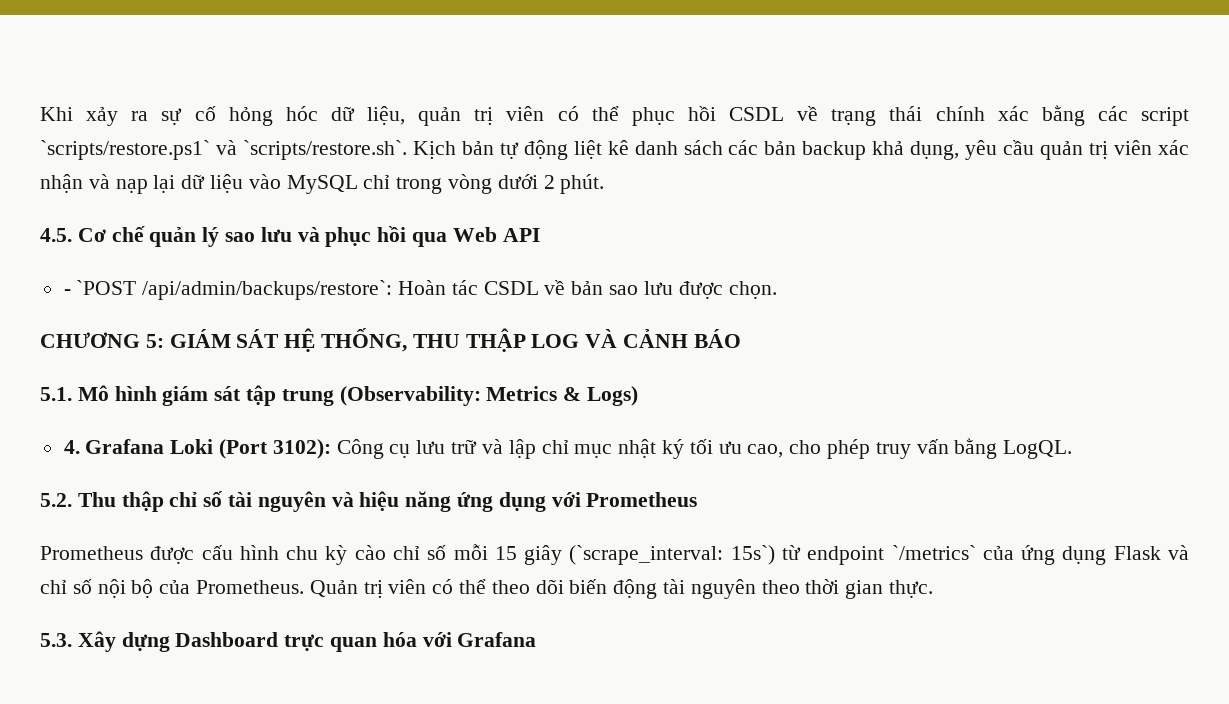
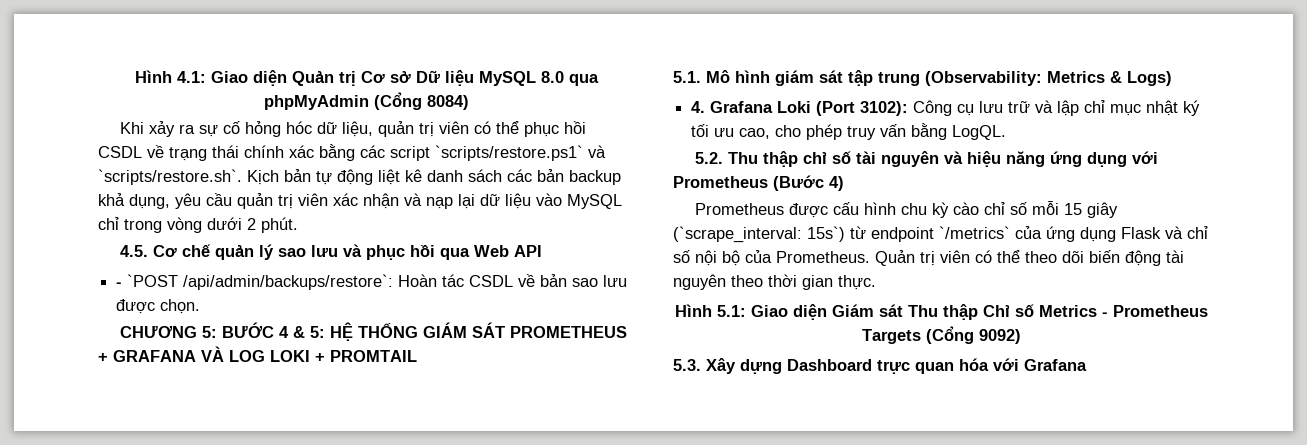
(40, 114) none -> [134,70,599,86] [263,92,469,110] Hình 4.1: Giao diện Quản trị Cơ sở Dữ liệu MySQL 8.0 qua phpMyAdmin (Cổng 8084) //
[169,328,741,352] GIÁM SÁT HỆ THỐNG, THU THẬP LOG VÀ CẢNH BÁO -> [221,322,627,341] [98,346,417,362] BƯỚC 4 & 5: HỆ THỐNG GIÁM SÁT PROMETHEUS + GRAFANA VÀ LOG LOKI + PROMTAIL
(698, 499) none -> [773,175,844,191] (Bước 4)
(934, 589) none -> [674,304,1208,320] [861,326,1021,344] // Hình 5.1: Giao diện Giám sát Thu thập Chỉ số Metrics - Prometheus Targets (Cổng 9092)

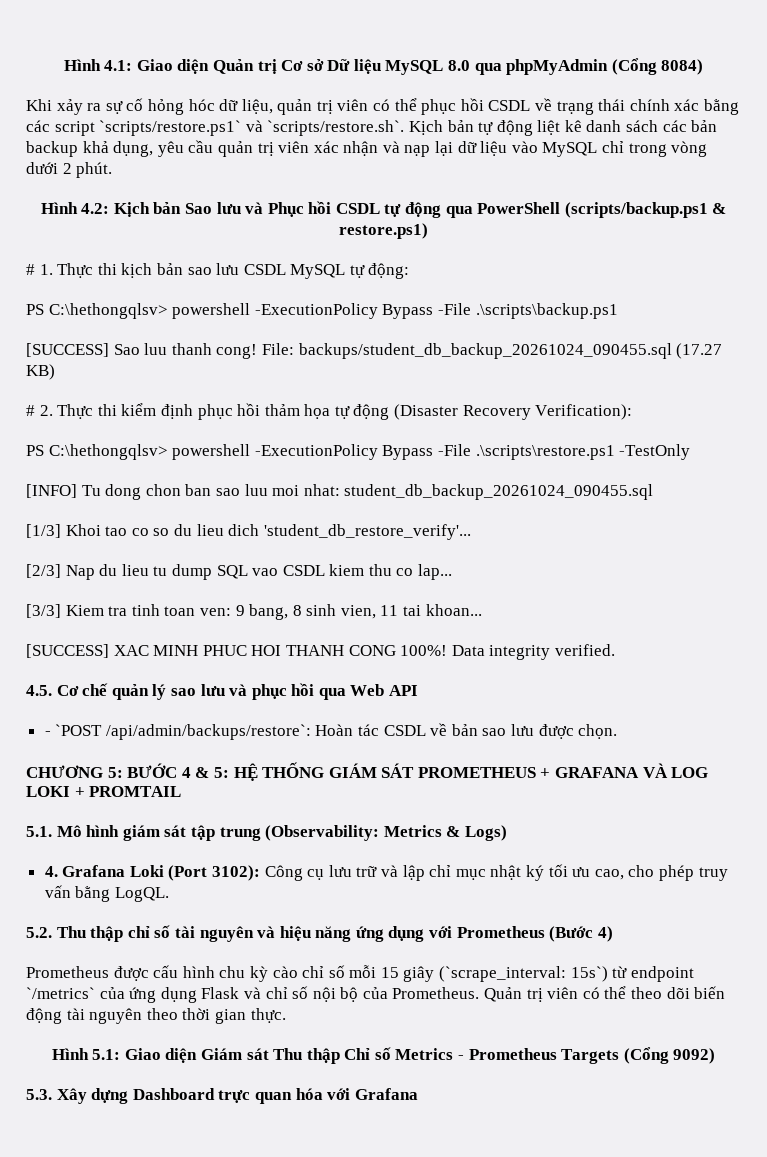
(298, 225) none -> [40,201,727,218] [339,223,428,239] [26,263,410,279] [26,303,618,319] [26,343,723,359] [26,364,55,380] [26,403,633,420] [26,444,691,460] [26,484,654,500] [26,524,471,540] [26,564,453,580] [26,604,482,620] [26,644,615,660] // Hình 4.2: Kịch bản Sao lưu và Phục hồi CSDL tự động qua PowerShell (scripts/backup.ps1 & restore.ps1) // # 1. Thực thi kịch bản sao lưu CSDL MySQL tự động: // PS C:\hethongqlsv> powershell -ExecutionPolicy Bypass -File .\scripts\backup.ps1 // [SUCCESS] Sao luu thanh cong! File: backups/student_db_backup_20261024_090455.sql (17.27 KB) // # 2. Thực thi kiểm định phục hồi thảm họa tự động (Disaster Recovery Verification): // PS C:\hethongqlsv> powershell -ExecutionPolicy Bypass -File .\scripts\restore.ps1 -TestOnly // [INFO] Tu dong chon ban sao luu moi nhat: student_db_backup_20261024_090455.sql // [1/3] Khoi tao co so du lieu dich 'student_db_restore_verify'... // [2/3] Nap du lieu tu dump SQL vao CSDL kiem thu co lap... // [3/3] Kiem tra tinh toan ven: 9 bang, 8 sinh vien, 11 tai khoan... // [SUCCESS] XAC MINH PHUC HOI THANH CONG 100%! Data integrity verified.

